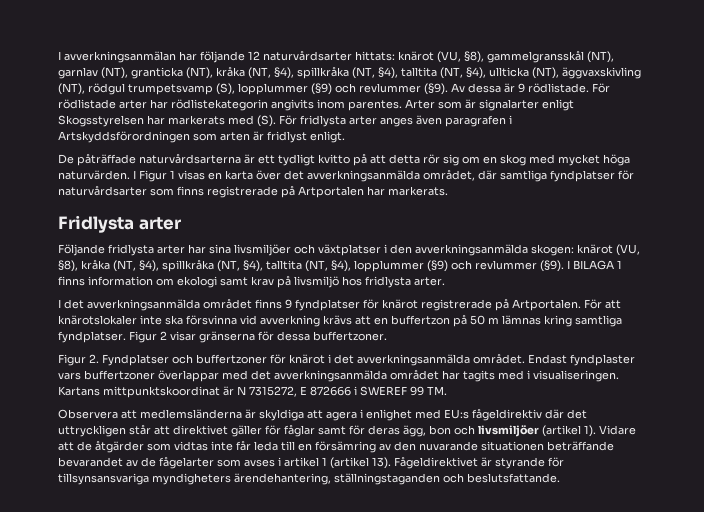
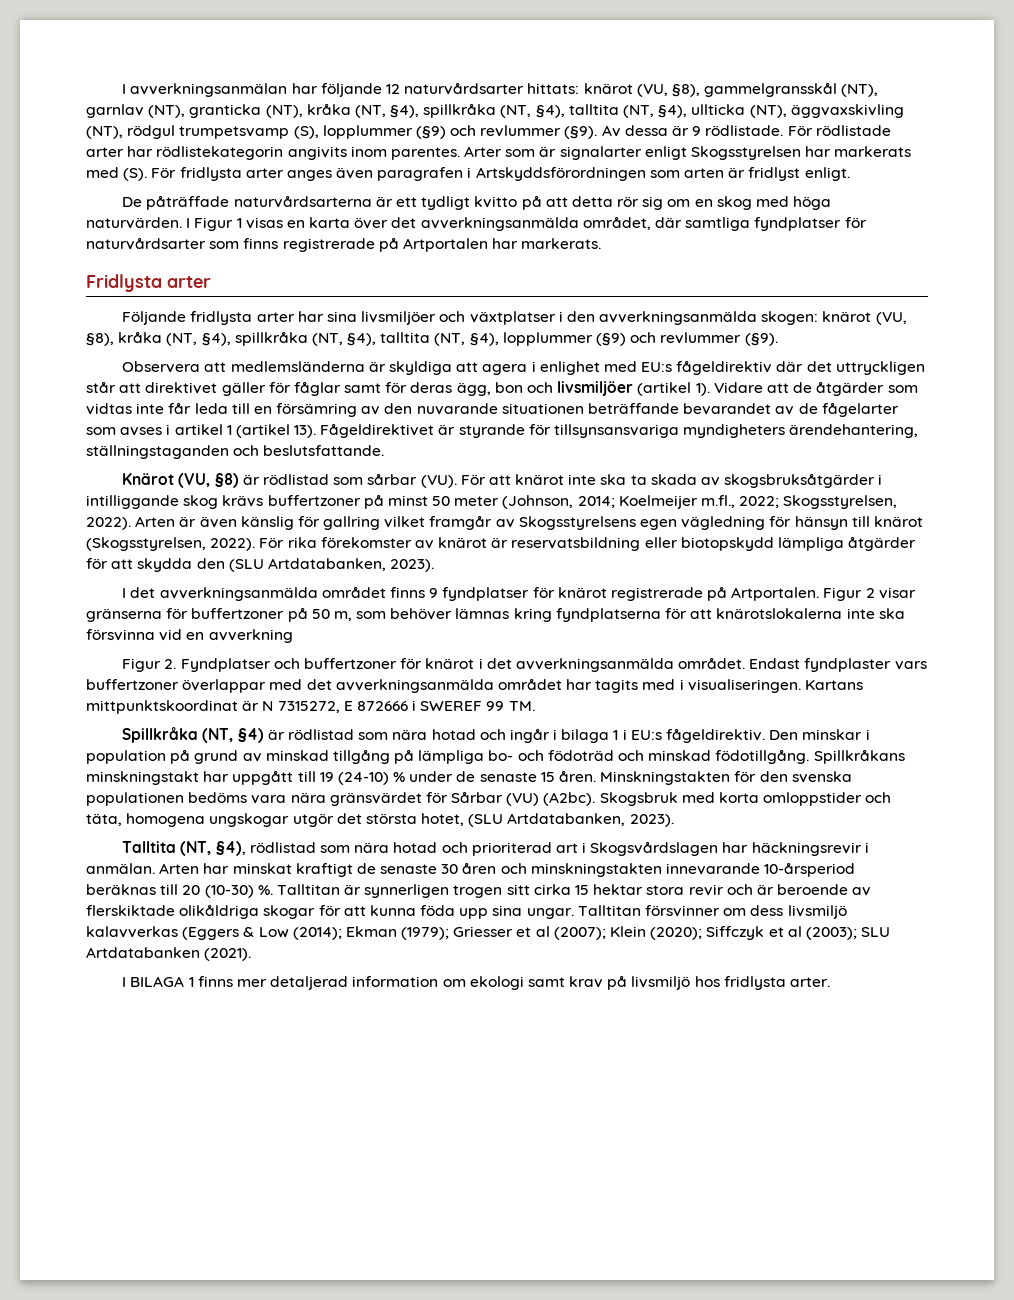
[558,154,600,166] mycket -> (789, 201) none
[567,260,622,270] [58,275,445,288] [58,298,621,311] [58,314,622,327] [58,331,387,343] [58,353,635,366] [58,369,619,382] [58,386,447,398] I BILAGA 1 finns information om ekologi samt krav på livsmiljö hos fridlysta arter. // I det avverkningsanmälda området finns 9 fyndplatser för knärot registrerade på Artportalen. För att knärotslokaler inte ska försvinna vid avverkning krävs att en buffertzon på 50 m lämnas kring samtliga fyndplatser. Figur 2 visar gränserna för dessa buffertzoner. // Figur 2. Fyndplatser och buffertzoner för knärot i det avverkningsanmälda området. Endast fyndplaster vars buffertzoner överlappar med det avverkningsanmälda området har tagits med i visualiseringen. Kartans mittpunktskoordinat är N 7315272, E 872666 i SWEREF 99 TM. -> (778, 339) none
(560, 478) none -> [122,473,883,488] [86,494,898,509] [86,515,923,530] [86,536,917,551] [86,558,435,572] [122,586,916,601] [86,607,905,622] [86,629,293,643] [122,657,927,672] [86,678,864,693] [86,700,535,714] [122,727,870,743] [86,749,905,764] [86,770,852,785] [86,791,892,806] [86,813,674,827] [122,841,869,856] [86,862,856,877] [86,884,872,898] [86,904,847,919] [86,926,891,940] [86,947,252,961] [122,975,830,990] // Knärot (VU, §8) är rödlistad som sårbar (VU). För att knärot inte ska ta skada av skogsbruksåtgärder i intilliggande skog krävs buffertzoner på minst 50 meter (Johnson, 2014; Koelmeijer m.fl., 2022; Skogsstyrelsen, 2022). Arten är även känslig för gallring vilket framgår av Skogsstyrelsens egen vägledning för hänsyn till knärot (Skogsstyrelsen, 2022). För rika förekomster av knärot är reservatsbildning eller biotopskydd lämpliga åtgärder för att skydda den (SLU Artdatabanken, 2023). // I det avverkningsanmälda området finns 9 fyndplatser för knärot registrerade på Artportalen. Figur 2 visar gränserna för buffertzoner på 50 m, som behöver lämnas kring fyndplatserna för att knärotslokalerna inte ska försvinna vid en avverkning // Figur 2. Fyndplatser och buffertzoner för knärot i det avverkningsanmälda området. Endast fyndplaster vars buffertzoner överlappar med det avverkningsanmälda området har tagits med i visualiseringen. Kartans mittpunktskoordinat är N 7315272, E 872666 i SWEREF 99 TM. // Spillkråka (NT, §4) är rödlistad som nära hotad och ingår i bilaga 1 i EU:s fågeldirektiv. Den minskar i population på grund av minskad tillgång på lämpliga bo- och födoträd och minskad födotillgång. Spillkråkans minskningstakt har uppgått till 19 (24-10) % under de senaste 15 åren. Minskningstakten för den svenska populationen bedöms vara nära gränsvärdet för Sårbar (VU) (A2bc). Skogsbruk med korta omloppstider och täta, homogena ungskogar utgör det största hotet, (SLU Artdatabanken, 2023). // Talltita (NT, §4), rödlistad som nära hotad och prioriterad art i Skogsvårdslagen har häckningsrevir i anmälan. Arten har minskat kraftigt de senaste 30 åren och minskningstakten innevarande 10-årsperiod beräknas till 20 (10-30) %. Talltitan är synnerligen trogen sitt cirka 15 hektar stora revir och är beroende av flerskiktade olikåldriga skogar för att kunna föda upp sina ungar. Talltitan försvinner om dess livsmiljö kalavverkas (Eggers & Low (2014); Ekman (1979); Griesser et al (2007); Klein (2020); Siffczyk et al (2003); SLU Artdatabanken (2021). // I BILAGA 1 finns mer detaljerad information om ekologi samt krav på livsmiljö hos fridlysta arter.

